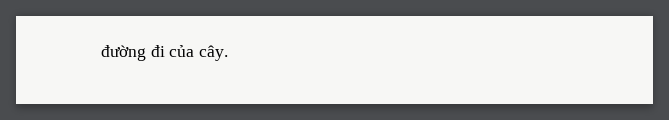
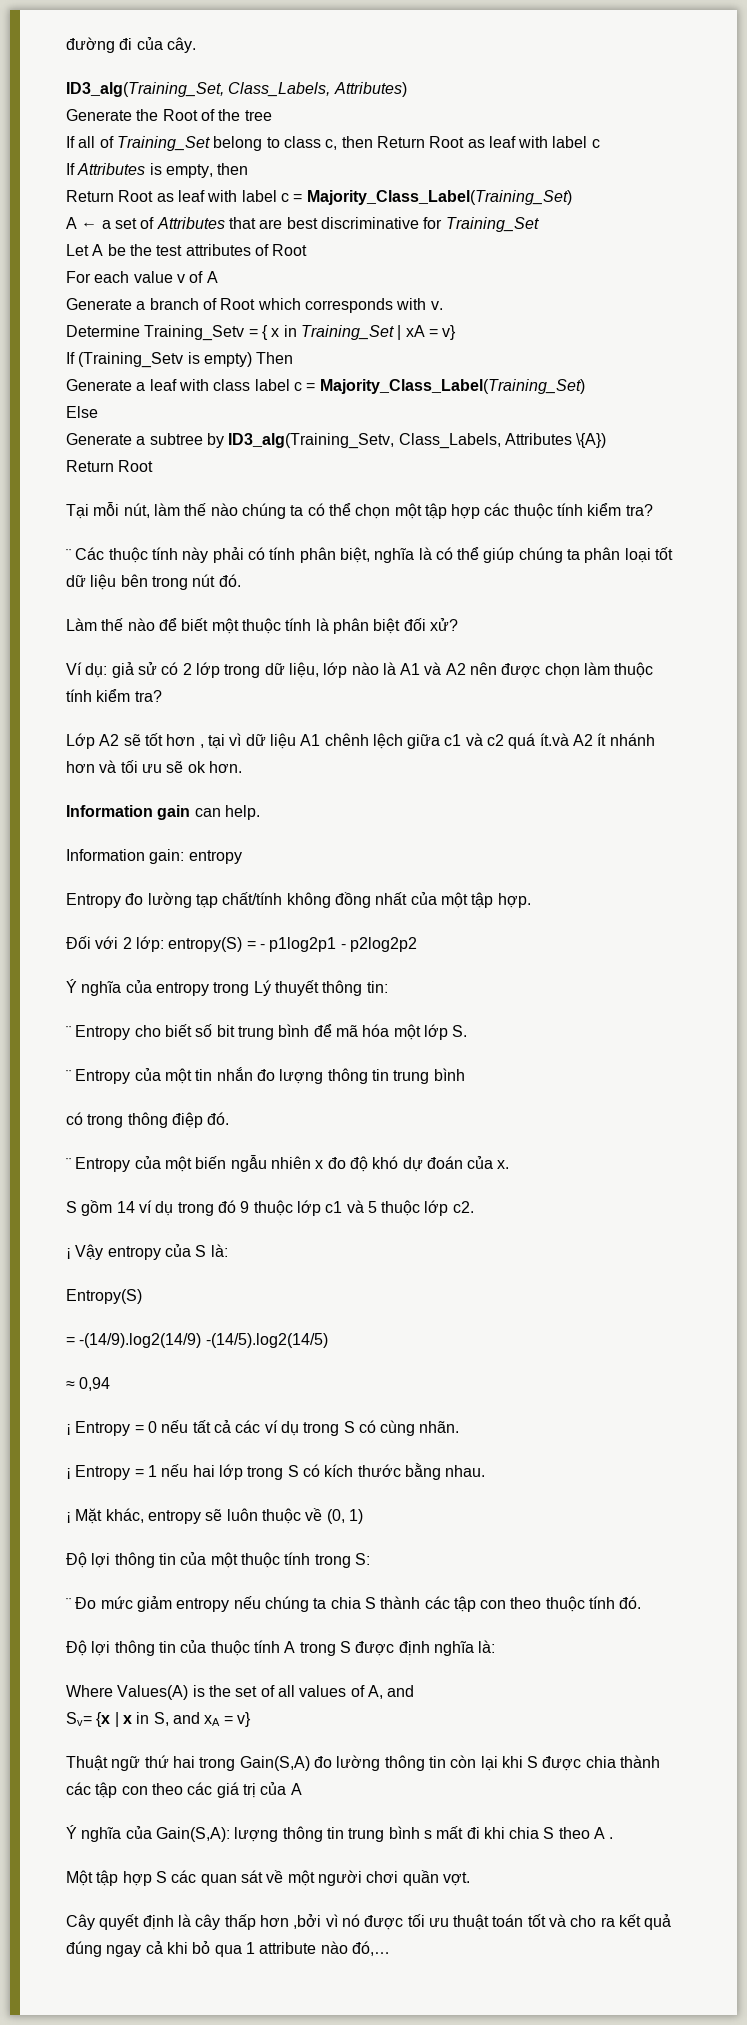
(229, 53) none -> [66,82,407,97] [66,109,272,121] [66,136,600,151] [66,163,249,178] [66,190,572,205] [66,217,539,232] [66,244,308,256] [66,271,218,283] [66,298,443,313] [66,325,457,341] [66,352,294,368] [66,379,585,394] [66,406,98,418] [66,433,607,449] [66,460,154,472] [66,502,653,519] [66,547,674,563] [66,574,241,590] [66,618,458,634] [66,662,654,678] [66,689,162,702] [66,733,655,749] [66,760,242,773] [66,805,260,820] [66,849,242,864] [66,892,531,908] [66,936,417,952] [66,979,388,996] [66,1024,468,1040] [66,1067,465,1084] [66,1112,230,1128] [66,1155,510,1172] [66,1200,474,1216] [66,1244,228,1260] [66,1289,142,1304] [66,1333,328,1348] [66,1377,111,1391] [66,1420,460,1436] [66,1463,486,1480] [66,1508,363,1524] [66,1552,370,1568] [66,1596,642,1612] [66,1640,496,1656] [66,1685,415,1700] [66,1712,251,1727] [66,1755,661,1771] [66,1782,302,1798] [66,1825,614,1842] [66,1870,470,1886] [66,1914,672,1930] [66,1941,390,1957] // ID3_alg(Training_Set, Class_Labels, Attributes) // Generate the Root of the tree // If all of Training_Set belong to class c, then Return Root as leaf with label c // If Attributes is empty, then // Return Root as leaf with label c = Majority_Class_Label(Training_Set) // A ← a set of Attributes that are best discriminative for Training_Set // Let A be the test attributes of Root // For each value v of A // Generate a branch of Root which corresponds with v. // Determine Training_Setv = { x in Training_Set | xA = v} // If (Training_Setv is empty) Then // Generate a leaf with class label c = Majority_Class_Label(Training_Set) // Else // Generate a subtree by ID3_alg(Training_Setv, Class_Labels, Attributes \{A}) // Return Root // Tại mỗi nút, làm thế nào chúng ta có thể chọn một tập hợp các thuộc tính kiểm tra? // ¨ Các thuộc tính này phải có tính phân biệt, nghĩa là có thể giúp chúng ta phân loại tốt dữ liệu bên trong nút đó. // Làm thế nào để biết một thuộc tính là phân biệt đối xử? // Ví dụ: giả sử có 2 lớp trong dữ liệu, lớp nào là A1 và A2 nên được chọn làm thuộc tính kiểm tra? // Lớp A2 sẽ tốt hơn , tại vì dữ liệu A1 chênh lệch giữa c1 và c2 quá ít.và A2 ít nhánh hơn và tối ưu sẽ ok hơn. // Information gain can help. // Information gain: entropy // Entropy đo lường tạp chất/tính không đồng nhất của một tập hợp. // Đối với 2 lớp: entropy(S) = - p1log2p1 - p2log2p2 // Ý nghĩa của entropy trong Lý thuyết thông tin: // ¨ Entropy cho biết số bit trung bình để mã hóa một lớp S. // ¨ Entropy của một tin nhắn đo lượng thông tin trung bình // có trong thông điệp đó. // ¨ Entropy của một biến ngẫu nhiên x đo độ khó dự đoán của x. // S gồm 14 ví dụ trong đó 9 thuộc lớp c1 và 5 thuộc lớp c2. // ¡ Vậy entropy của S là: // Entropy(S) // = -(14/9).log2(14/9) -(14/5).log2(14/5) // ≈ 0,94 // ¡ Entropy = 0 nếu tất cả các ví dụ trong S có cùng nhãn. // ¡ Entropy = 1 nếu hai lớp trong S có kích thước bằng nhau. // ¡ Mặt khác, entropy sẽ luôn thuộc về (0, 1) // Độ lợi thông tin của một thuộc tính trong S: // ¨ Đo mức giảm entropy nếu chúng ta chia S thành các tập con theo thuộc tính đó. // Độ lợi thông tin của thuộc tính A trong S được định nghĩa là: // Where Values(A) is the set of all values of A, and // Sv= {x | x in S, and xA = v} // Thuật ngữ thứ hai trong Gain(S,A) đo lường thông tin còn lại khi S được chia thành các tập con theo các giá trị của A // Ý nghĩa của Gain(S,A): lượng thông tin trung bình s mất đi khi chia S theo A . // Một tập hợp S các quan sát về một người chơi quần vợt. // Cây quyết định là cây thấp hơn ,bởi vì nó được tối ưu thuật toán tốt và cho ra kết quả đúng ngay cả khi bỏ qua 1 attribute nào đó,…

